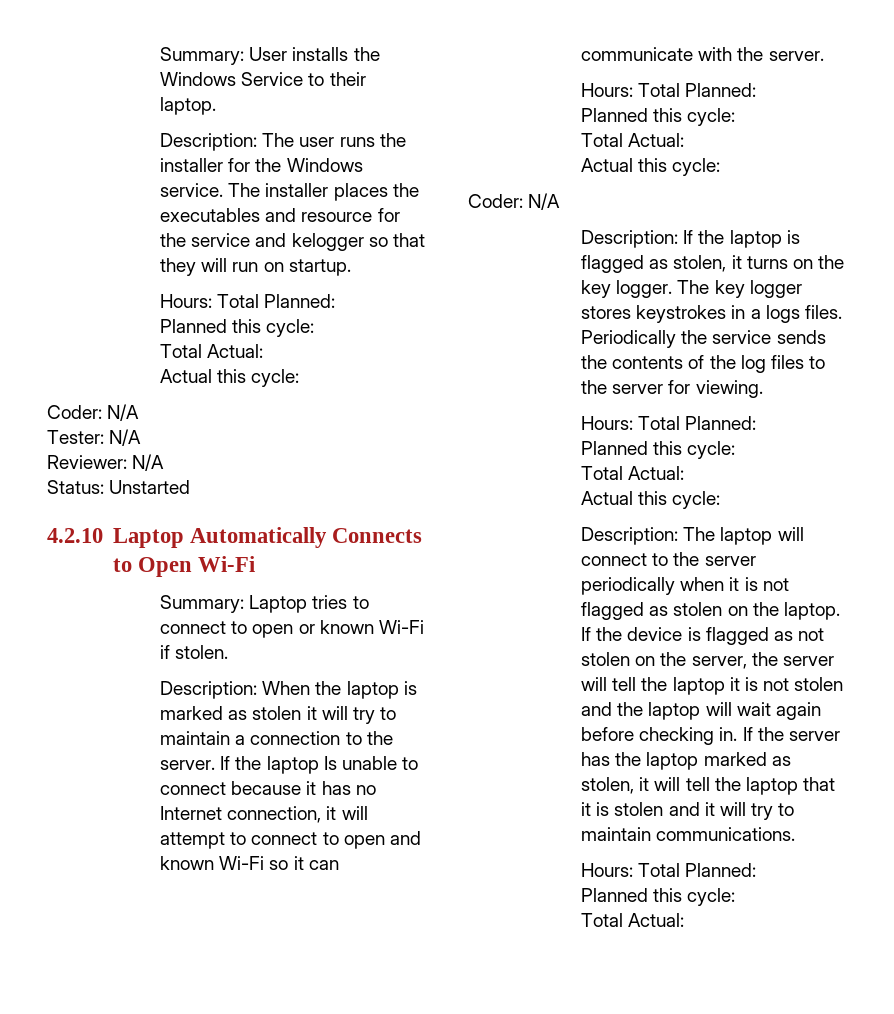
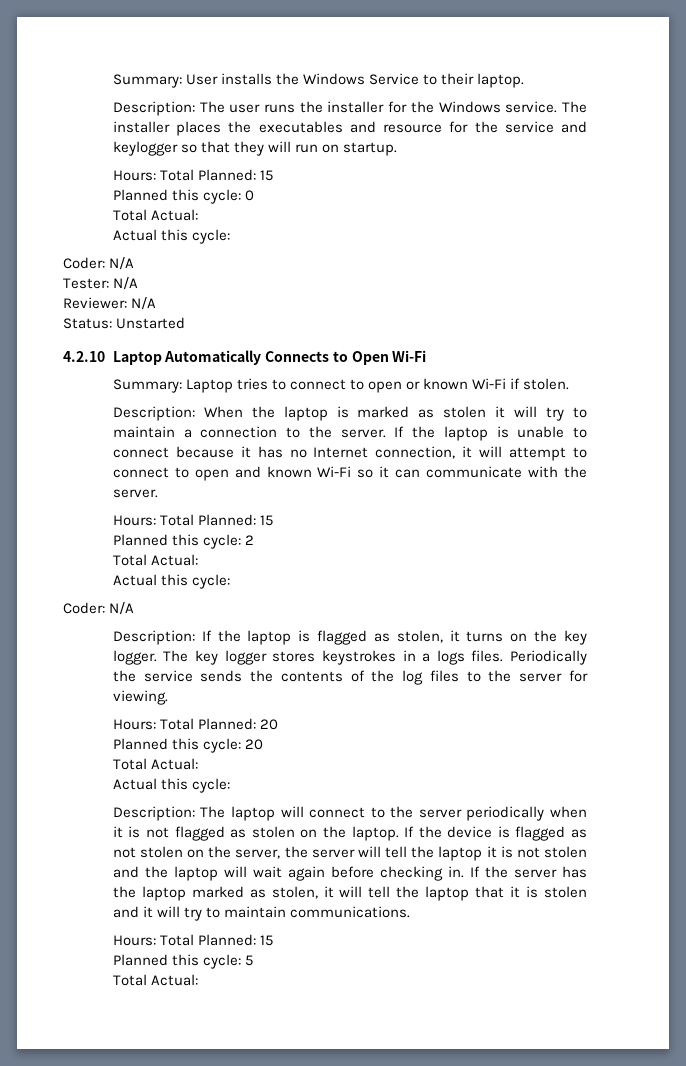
[291,233,364,251] kelogger -> [112,141,178,156] keylogger
[160,319,315,337] // Planned this cycle: -> [259,170,273,181] [112,189,254,204] 15 // Planned this cycle: 0
[323,756,337,770] Is -> [496,426,509,438] is
[581,108,736,126] // Planned this cycle: -> [259,515,273,526] [112,534,254,549] 15 // Planned this cycle: 2
[581,441,736,459] // Planned this cycle: -> [259,719,278,730] [112,738,263,753] 20 // Planned this cycle: 20
[581,888,736,906] // Planned this cycle: -> [259,935,273,946] [112,954,253,969] 15 // Planned this cycle: 5

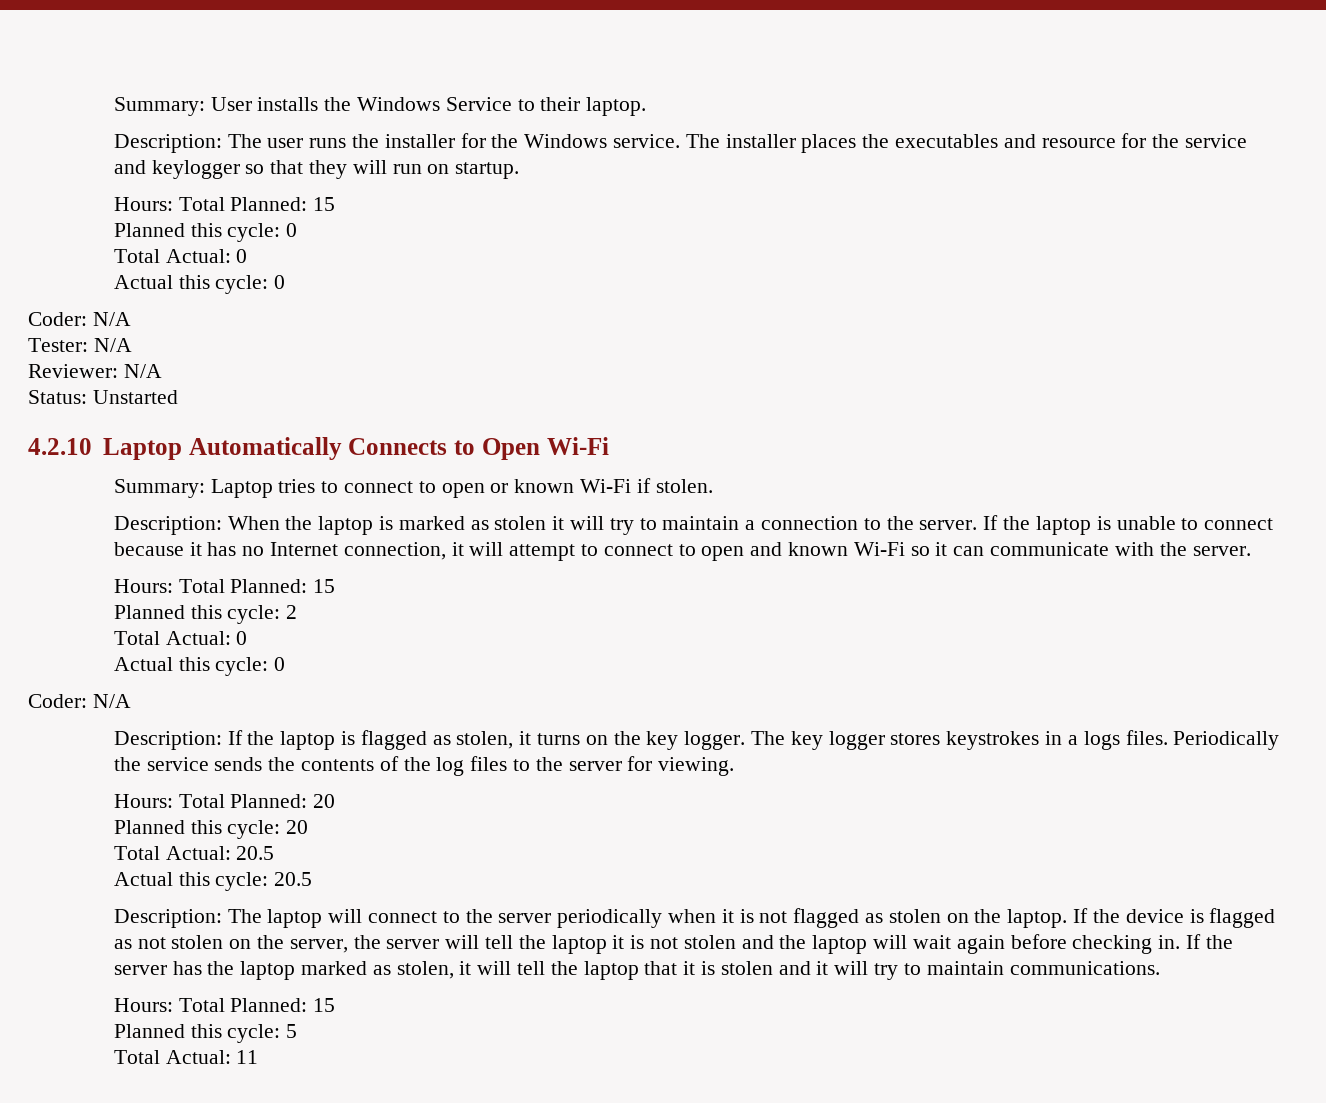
[112,229,230,244] // Actual this cycle: -> [236,249,248,263] [113,275,286,294] 0 // Actual this cycle: 0
[112,574,230,589] // Actual this cycle: -> [236,631,248,645] [113,657,286,676] 0 // Actual this cycle: 0
[112,778,230,793] // Actual this cycle: -> [236,846,275,860] [113,872,313,891] 20.5 // Actual this cycle: 20.5
(198, 980) none -> [236,1050,259,1064] 11

